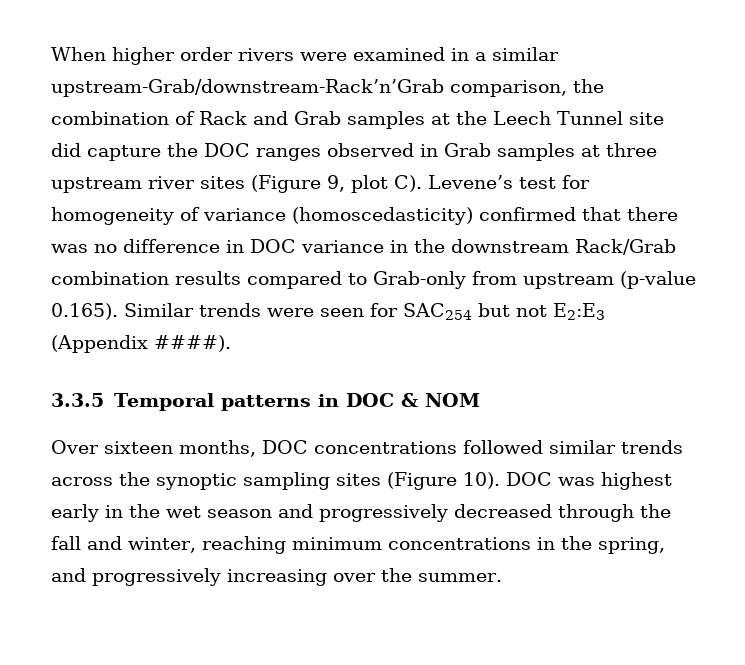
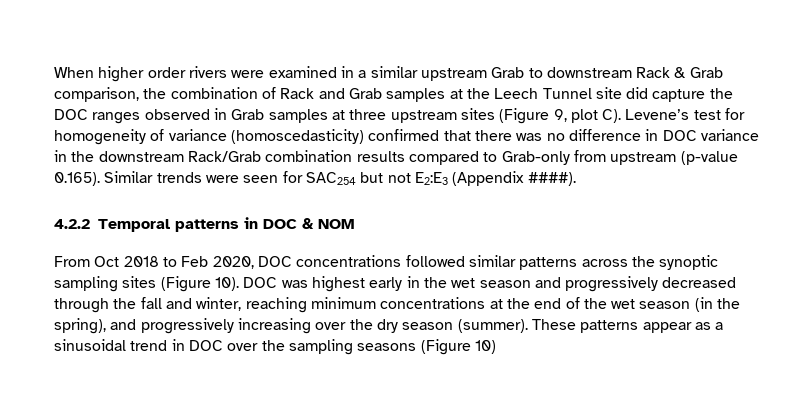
[51,79,444,97] upstream-Grab/downstream-Rack’n’Grab -> [420,67,723,81] upstream Grab to downstream Rack & Grab
[148,176,195,189] river -> (457, 116) none
[51,393,104,407] 3.3.5 -> [54,219,90,229] 4.2.2
[51,440,256,457] Over sixteen months, -> [54,256,254,269] From Oct 2018 to Feb 2020,
[621,440,683,454] trends -> [519,257,578,270] patterns
[536,536,665,554] in the spring, -> [489,297,741,312] [54,318,106,334] at the end of the wet season (in the spring),
[418,573,502,582] summer. -> [376,319,724,333] [54,339,496,355] dry season (summer). These patterns appear as a sinusoidal trend in DOC over the sampling seasons (Figure 10)

